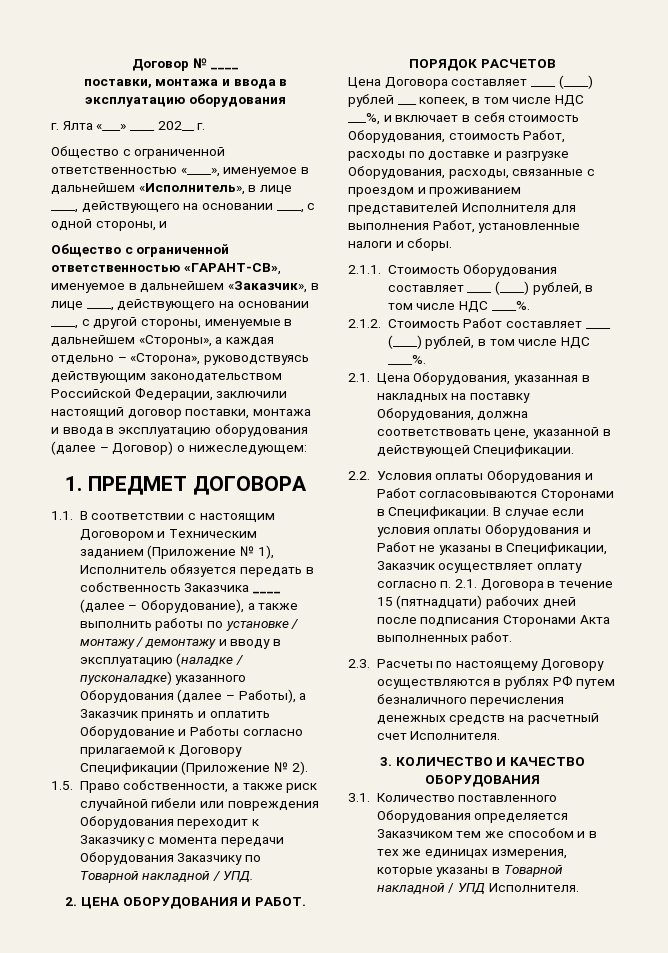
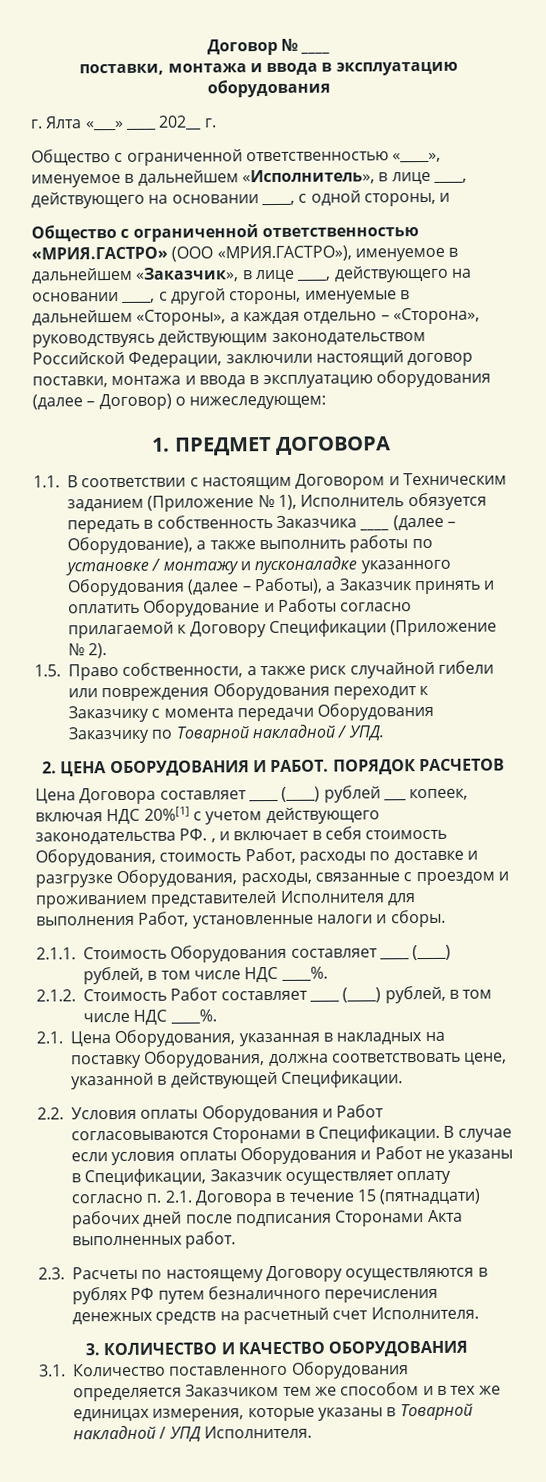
[183,263,281,275] «ГАРАНТ-СВ», -> [31,245,352,262] «МРИЯ.ГАСТРО» (ООО «МРИЯ.ГАСТРО»),
[136,637,281,649] [79,653,245,667] [79,671,172,685] / демонтажу и вводу в эксплуатацию (наладке / пусконаладке) -> [239,556,358,575] и пусконаладке
[471,95,584,107] [348,113,380,125] в том числе НДС ___%, -> [35,806,380,825] [35,828,216,845] включая НДС 20%[1] с учетом действующего законодательства РФ. ,

